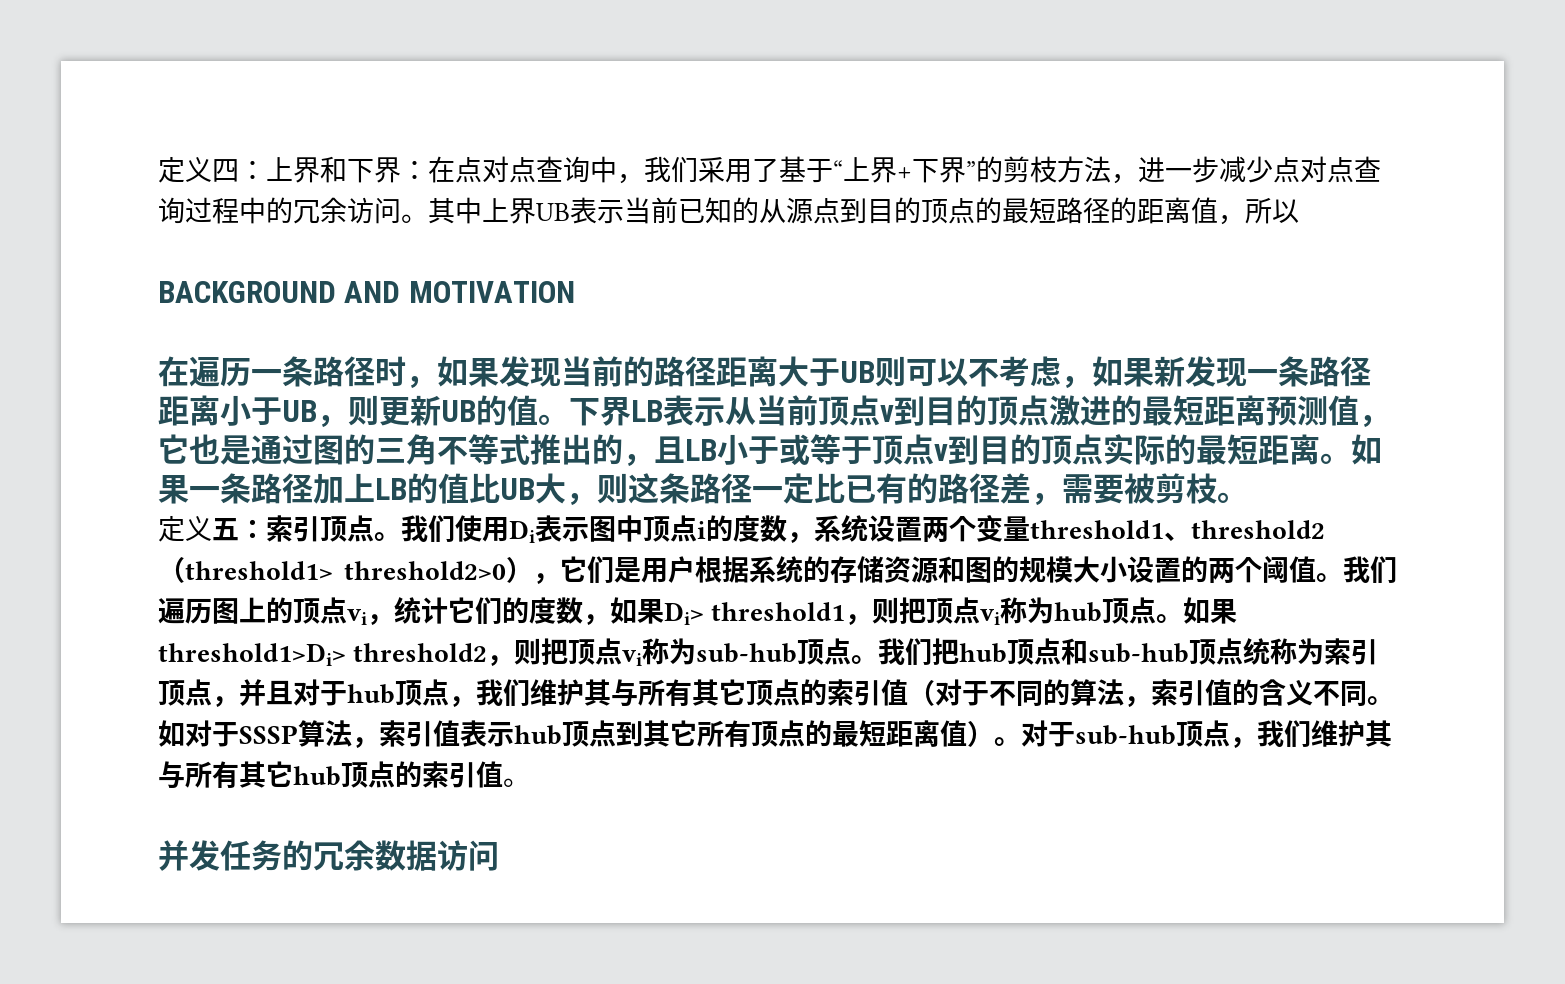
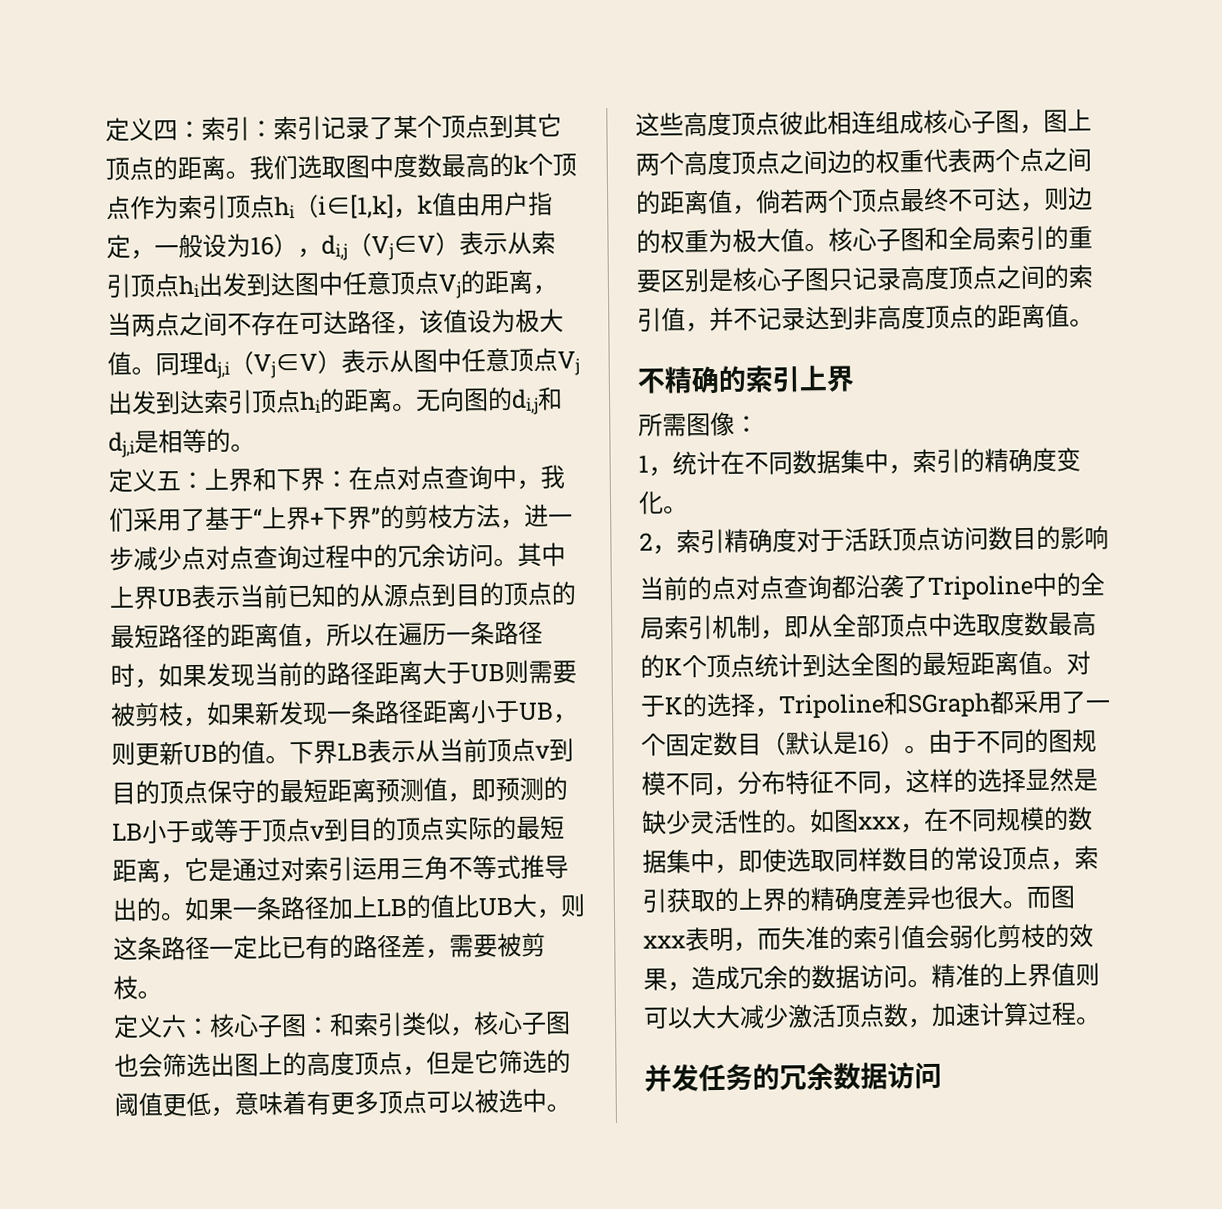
(266, 170) none -> [201,113,562,141] [105,152,577,181] [106,191,553,220] [106,230,556,261] [106,269,558,299] [107,308,564,337] [107,347,580,379] [107,386,563,415] [108,428,255,458] [108,468,205,493] 索引：索引记录了某个顶点到其它顶点的距离。我们选取图中度数最高的k个顶点作为索引顶点hi（i∈[1,k]，k值由用户指定，一般设为16），di,j（Vj∈V）表示从索引顶点hi出发到达图中任意顶点Vj的距离，当两点之间不存在可达路径，该值设为极大值。同理dj,i（Vj∈V）表示从图中任意顶点Vj出发到达索引顶点hi的距离。无向图的di,j和dj,i是相等的。 // 定义五：
[158,281,575,303] // BACKGROUND AND MOTIVATION // -> (375, 635) none
[906,356,1061,387] 可以不考虑 -> [528,660,577,684] [110,702,184,727] 需要被剪枝
[1049,395,1111,426] 激进 -> [207,779,256,804] 保守
[158,434,685,467] 它也是通过图的三角不等式推出的，且 -> [471,776,568,802] 即预测的
(1320, 449) none -> [160,854,569,884] [112,897,162,922] ，它是通过对索引运用三角不等式推导出的
[212,515,1325,543] [158,556,1397,584] [158,597,1238,625] [158,638,1379,666] [158,679,1394,707] [158,720,1392,748] [158,761,503,789] 五：索引顶点。我们使用Di表示图中顶点i的度数，系统设置两个变量threshold1、threshold2（threshold1> threshold2>0），它们是用户根据系统的存储资源和图的规模大小设置的两个阈值。我们遍历图上的顶点vi，统计它们的度数，如果Di> threshold1，则把顶点vi称为hub顶点。如果threshold1>Di> threshold2，则把顶点vi称为sub-hub顶点。我们把hub顶点和sub-hub顶点统称为索引顶点，并且对于hub顶点，我们维护其与所有其它顶点的索引值（对于不同的算法，索引值的含义不同。如对于SSSP算法，索引值表示hub顶点到其它所有顶点的最短距离值）。对于sub-hub顶点，我们维护其与所有其它hub顶点的索引值 -> [161,1010,571,1039] [114,1049,571,1078] [114,1088,571,1117] [635,108,1092,137] [635,147,1092,176] [636,186,1093,215] [636,225,1093,254] [636,264,1093,293] [637,303,1094,333] [637,364,854,394] [638,411,759,437] [638,447,1081,477] [638,490,688,515] [639,525,1109,555] [639,572,1105,601] [640,611,1097,640] [640,650,1091,679] [640,689,1111,719] [641,728,1097,757] [641,767,1098,797] [641,806,1093,835] [642,845,1099,875] [642,885,1075,913] [643,923,1094,952] [643,962,1100,992] [643,1001,1077,1030] 六：核心子图：和索引类似，核心子图也会筛选出图上的高度顶点，但是它筛选的阈值更低，意味着有更多顶点可以被选中。这些高度顶点彼此相连组成核心子图，图上两个高度顶点之间边的权重代表两个点之间的距离值，倘若两个顶点最终不可达，则边的权重为极大值。核心子图和全局索引的重要区别是核心子图只记录高度顶点之间的索引值，并不记录达到非高度顶点的距离值。 // 不精确的索引上界 // 所需图像： // 1，统计在不同数据集中，索引的精确度变化。 // 2，索引精确度对于活跃顶点访问数目的影响 // 当前的点对点查询都沿袭了Tripoline中的全局索引机制，即从全部顶点中选取度数最高的K个顶点统计到达全图的最短距离值。对于K的选择，Tripoline和SGraph都采用了一个固定数目（默认是16）。由于不同的图规模不同，分布特征不同，这样的选择显然是缺少灵活性的。如图xxx，在不同规模的数据集中，即使选取同样数目的常设顶点，索引获取的上界的精确度差异也很大。而图xxx表明，而失准的索引值会弱化剪枝的效果，造成冗余的数据访问。精准的上界值则可以大大减少激活顶点数，加速计算过程

